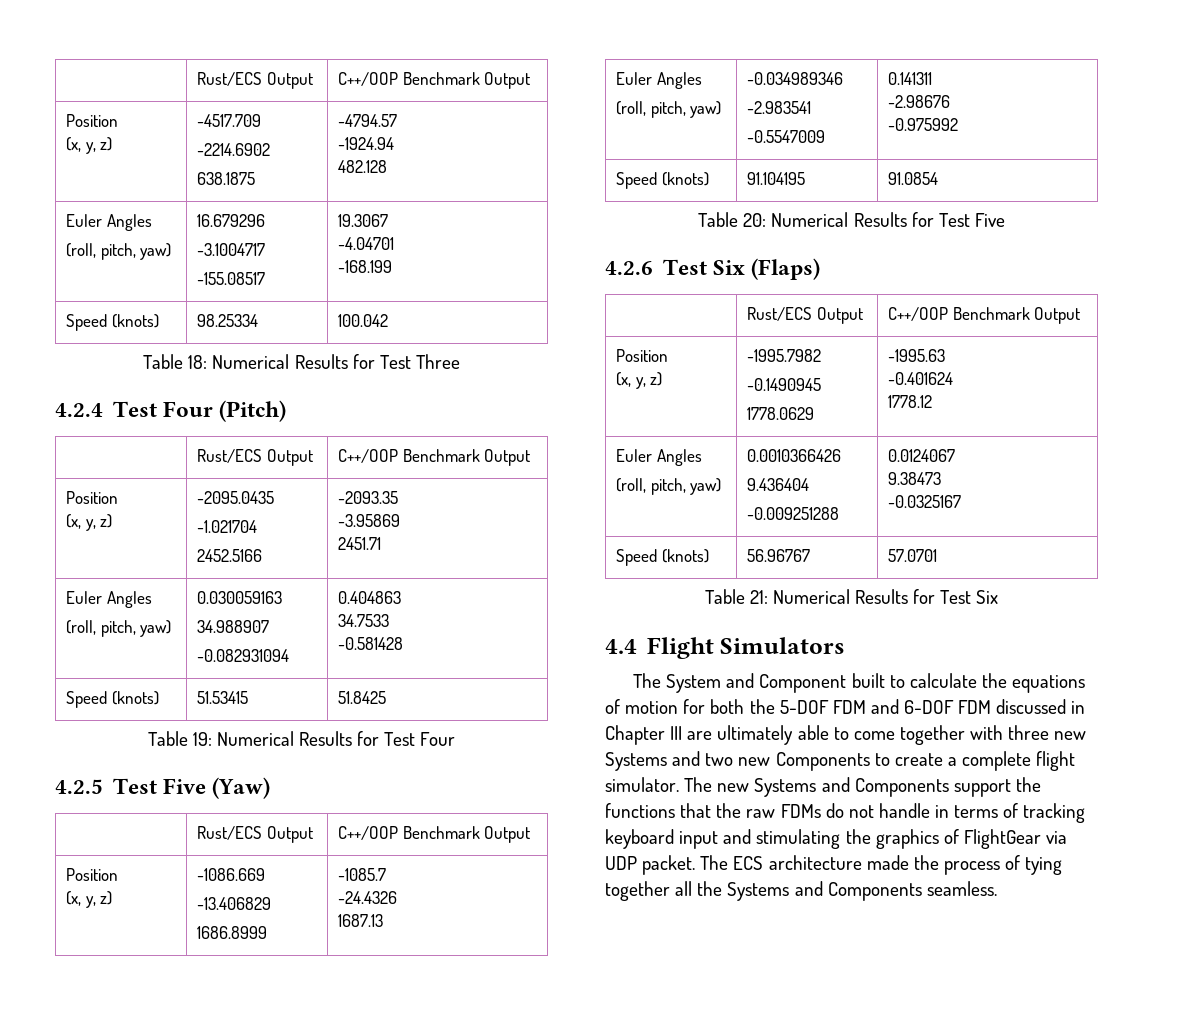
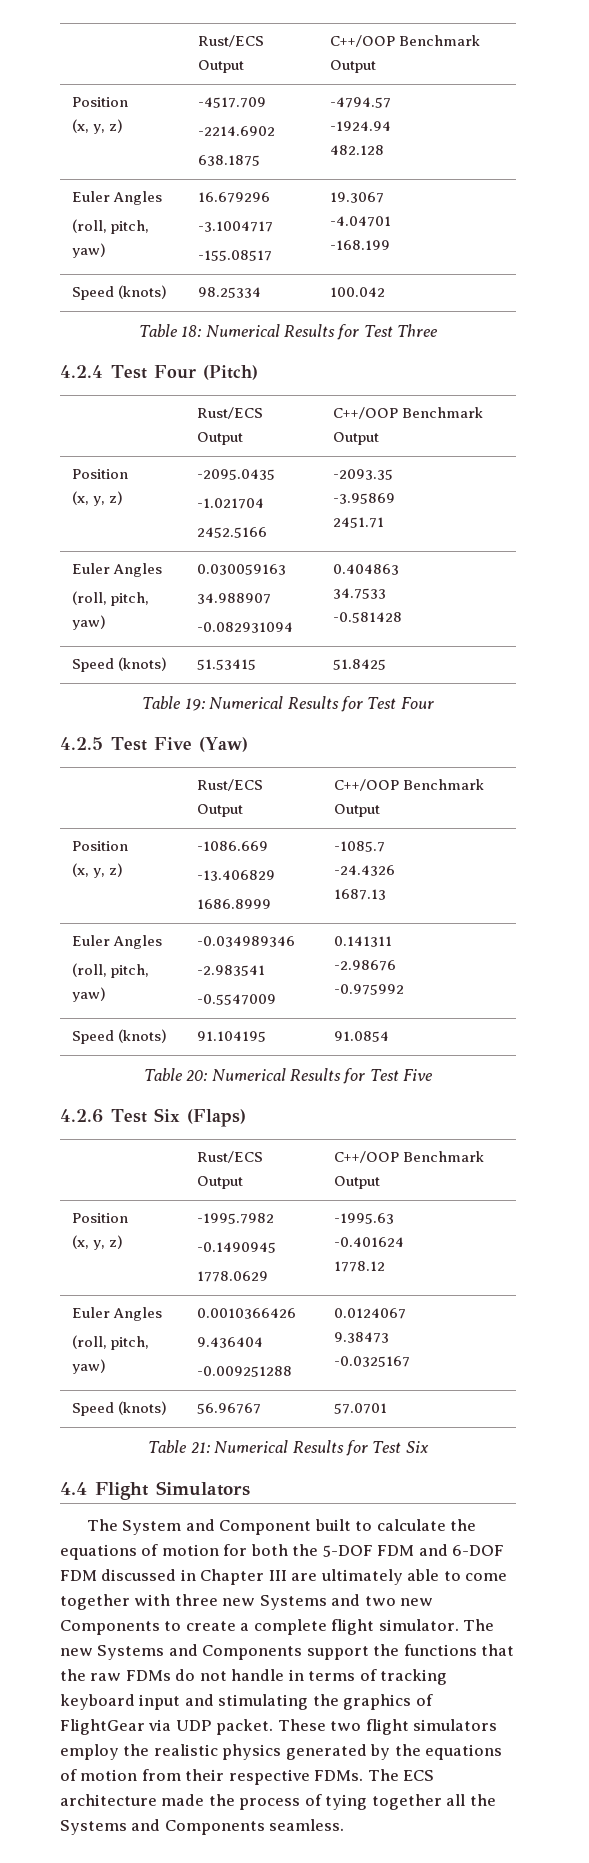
(696, 865) none -> [277,1719,498,1735] [60,1744,503,1760] [60,1769,364,1785] These two flight simulators employ the realistic physics generated by the equations of motion from their respective FDMs.

